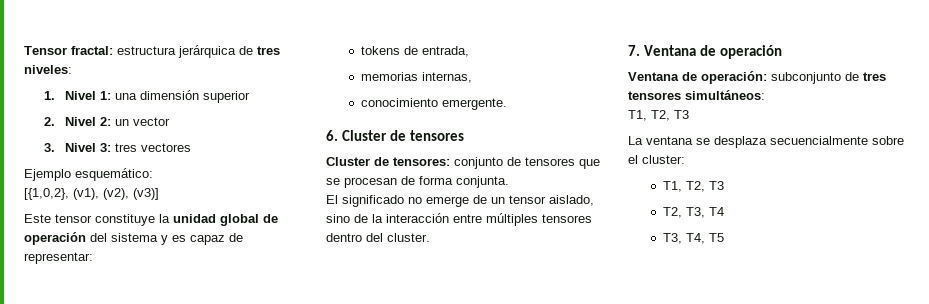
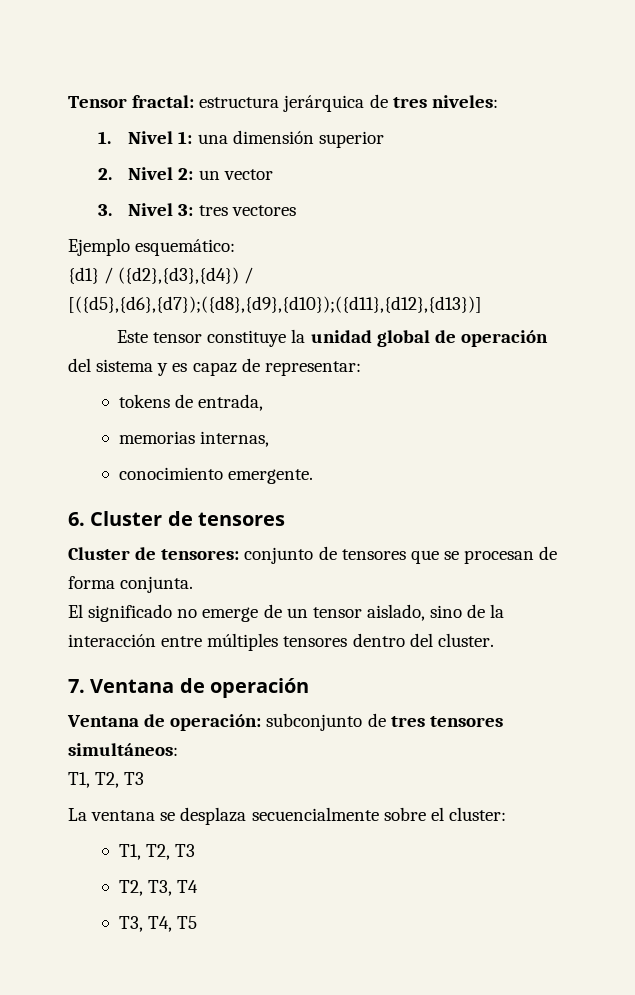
[24,188,159,200] [{1,0,2}, (v1), (v2), (v3)] -> [68,267,254,284] [68,296,482,313] {d1} / ({d2},{d3},{d4}) / [({d5},{d6},{d7});({d8},{d9},{d10});({d11},{d12},{d13})]

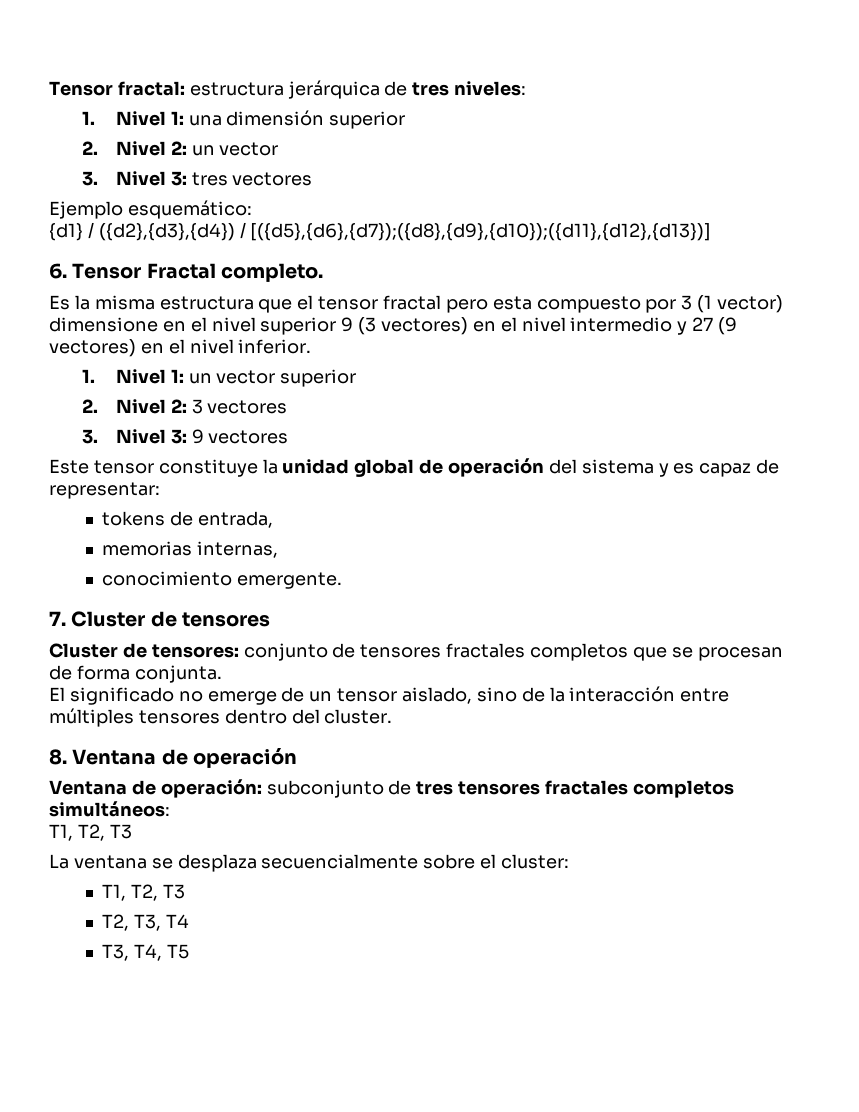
(482, 304) none -> [49,263,323,282] [49,295,784,313] [49,317,738,335] [49,339,312,357] [82,369,357,387] [82,399,288,414] [82,429,289,444] // 6. Tensor Fractal completo. // Es la misma estructura que el tensor fractal pero esta compuesto por 3 (1 vector) dimensione en el nivel superior 9 (3 vectores) en el nivel intermedio y 27 (9 vectores) en el nivel inferior. // 1. Nivel 1: un vector superior // 2. Nivel 2: 3 vectores // 3. Nivel 3: 9 vectores
[68,512,85,526] 6. -> [49,611,66,626] 7.
(406, 554) none -> [446,643,629,661] fractales completos
[68,679,85,693] 7. -> [49,749,67,765] 8.
(503, 721) none -> [545,780,734,798] fractales completos

